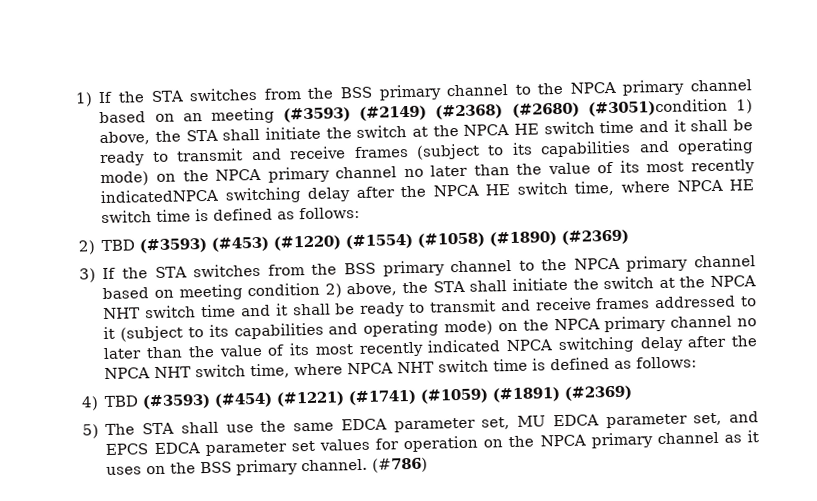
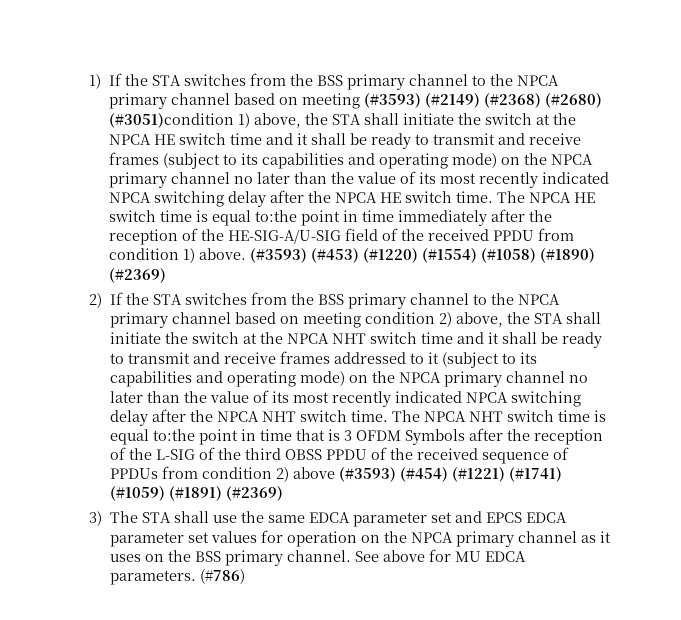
[182,113,203,122] an -> (298, 101) none
[100,188,219,204] indicatedNPCA -> [541,172,609,184] [108,192,151,203] indicated NPCA
[574,180,670,196] time, where -> [455,191,525,203] time. The
[213,206,361,221] [77,239,136,255] defined as follows: // 2) TBD -> [211,209,552,226] [108,228,574,245] [108,248,246,263] equal to:the point in time immediately after the reception of the HE-SIG-A/U-SIG field of the received PPDU from condition 1) above.
[78,268,96,283] 3) -> [89,293,103,308] 2)
[250,363,344,379] time, where -> [350,410,420,422] time. The
[550,356,698,371] [80,395,140,411] defined as follows: // 4) TBD -> [109,428,603,445] [109,447,569,464] [109,466,335,482] equal to:the point in time that is 3 OFDM Symbols after the reception of the L-SIG of the third OBSS PPDU of the received sequence of PPDUs from condition 2) above
[81,424,99,439] 5) -> [89,511,103,526] 3)
[481,412,723,430] set, MU EDCA parameter set, -> [430,512,452,523] set
(369, 465) none -> [354,549,526,562] [109,570,196,585] See above for MU EDCA parameters.

